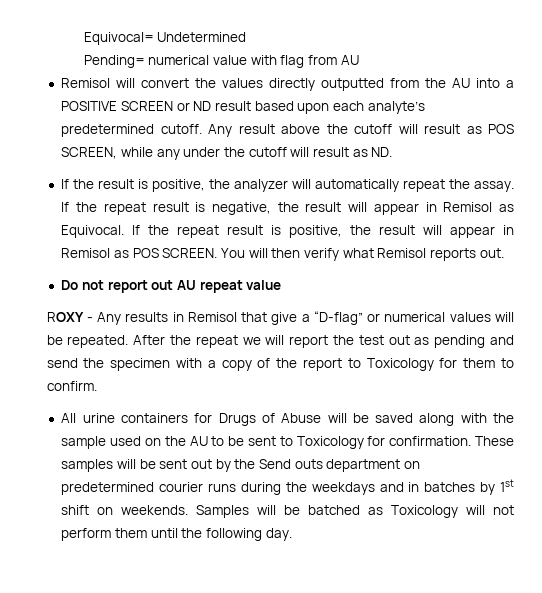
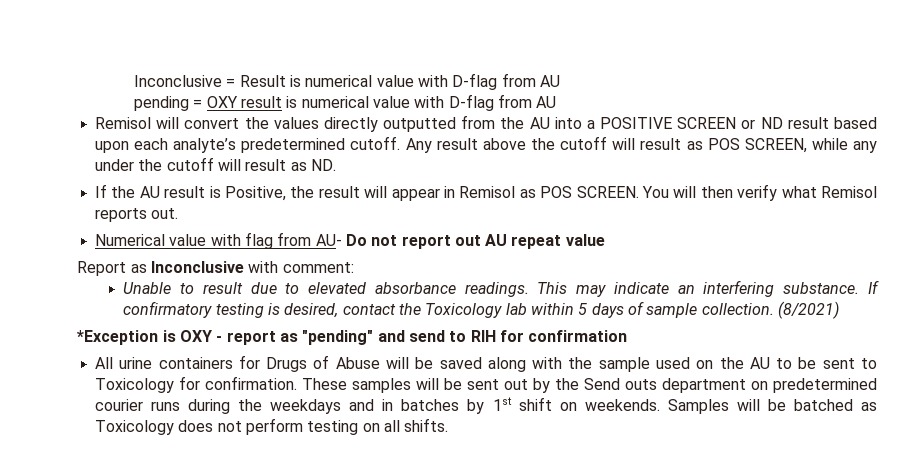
[83,32,247,45] [83,55,305,68] Equivocal= Undetermined // Pending= numerical value with flag -> [134,73,560,90] [134,94,494,111] Inconclusive = Result is numerical value with D-flag from AU // pending = OXY result is numerical value with D-flag
[98,179,514,192] [61,202,515,215] [61,225,343,238] result is positive, the analyzer will automatically repeat the assay. If the repeat result is negative, the result will appear in Remisol as Equivocal. If the repeat result is positive, -> [139,186,286,201] AU result is Positive,
(504, 253) none -> [94,232,342,249] Numerical value with flag from AU-
[46,311,514,325] [46,335,514,348] [46,358,514,371] [46,381,97,391] ROXY - Any results in Remisol that give a “D-flag” or numerical values will be repeated. After the repeat we will report the test out as pending and send the specimen with a copy of the report to Toxicology for them to confirm. -> [77,261,354,276] [123,280,879,297] [123,301,839,319] [77,330,628,345] Report as Inconclusive with comment: // Unable to result due to elevated absorbance readings. This may indicate an interfering substance. If confirmatory testing is desired, contact the Toxicology lab within 5 days of sample collection. (8/2021) // *Exception is OXY - report as "pending" and send to RIH for confirmation
[466,505,486,515] will -> [178,420,214,432] does
[115,528,292,541] them until the following day. -> [307,418,449,435] testing on all shifts.

